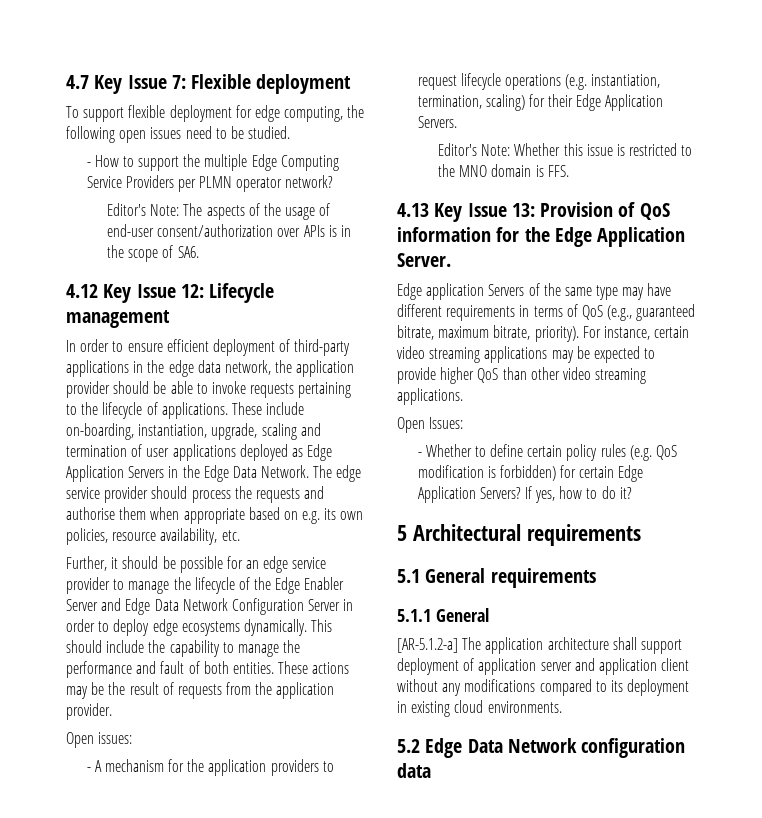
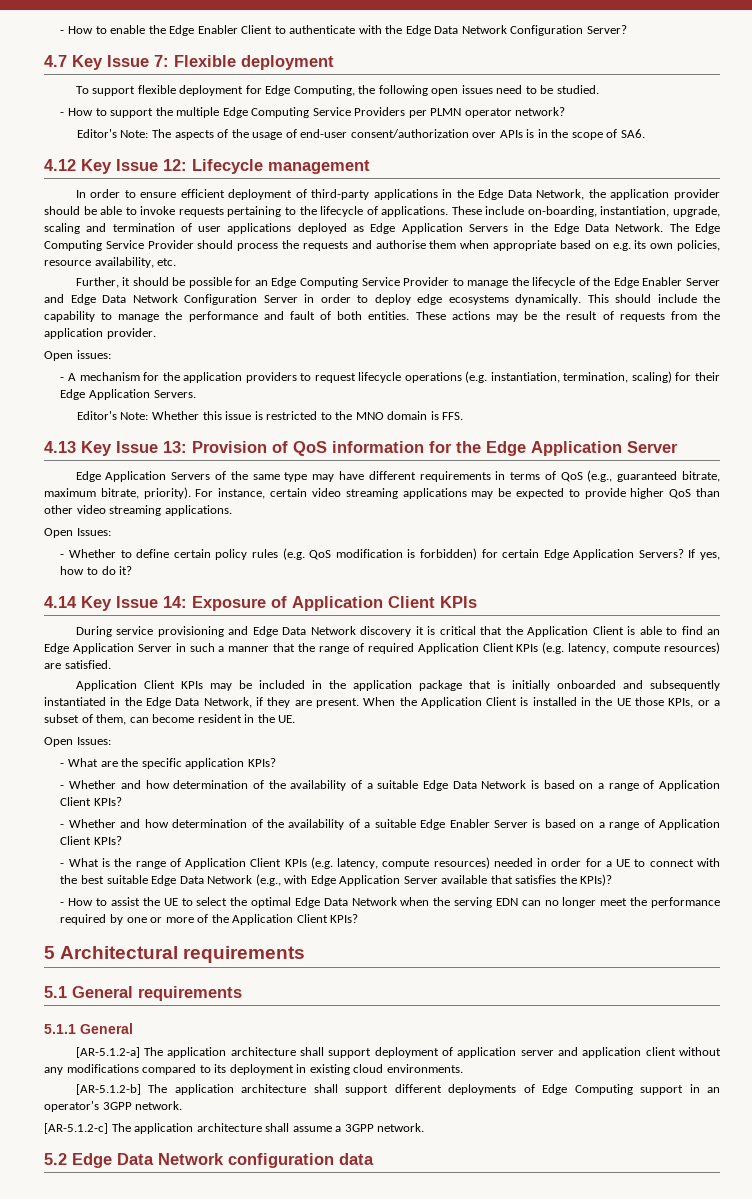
(66, 82) none -> [60,25,627,36] - How to enable the Edge Enabler Client to authenticate with the Edge Data Network Configuration Server? //
[254,105,344,122] edge computing, -> [265,85,355,96] Edge Computing,
[168,360,271,377] edge data network, -> [478,189,585,200] Edge Data Network,
[336,465,362,482] [66,486,149,503] edge service provider -> [694,223,720,234] [44,240,194,251] Edge Computing Service Provider
[263,556,327,573] [66,577,110,594] edge service provider -> [271,277,450,288] Edge Computing Service Provider
[397,253,451,267] [397,283,485,300] Server. // Edge application -> [627,441,678,453] [75,471,167,482] Server // Edge Application
(632, 493) none -> [44,596,477,611] [75,626,720,637] [44,642,721,654] [44,660,111,669] [75,680,721,691] [44,697,721,708] [44,714,296,725] [44,737,111,747] [60,758,276,769] [60,780,720,791] [60,797,122,806] [60,819,720,830] [60,836,122,845] [60,857,720,869] [60,874,613,886] [60,897,720,908] [60,914,359,925] // 4.14 Key Issue 14: Exposure of Application Client KPIs // During service provisioning and Edge Data Network discovery it is critical that the Application Client is able to find an Edge Application Server in such a manner that the range of required Application Client KPIs (e.g. latency, compute resources) are satisfied. // Application Client KPIs may be included in the application package that is initially onboarded and subsequently instantiated in the Edge Data Network, if they are present. When the Application Client is installed in the UE those KPIs, or a subset of them, can become resident in the UE. // Open Issues: // - What are the specific application KPIs? // - Whether and how determination of the availability of a suitable Edge Data Network is based on a range of Application Client KPIs? // - Whether and how determination of the availability of a suitable Edge Enabler Server is based on a range of Application Client KPIs? // - What is the range of Application Client KPIs (e.g. latency, compute resources) needed in order for a UE to connect with the best suitable Edge Data Network (e.g., with Edge Application Server available that satisfies the KPIs)? // - How to assist the UE to select the optimal Edge Data Network when the serving EDN can no longer meet the performance required by one or more of the Application Client KPIs?
(562, 707) none -> [75,1084,720,1095] [44,1101,183,1112] [44,1123,425,1134] // [AR-5.1.2-b] The application architecture shall support different deployments of Edge Computing support in an operator's 3GPP network. // [AR-5.1.2-c] The application architecture shall assume a 3GPP network.

